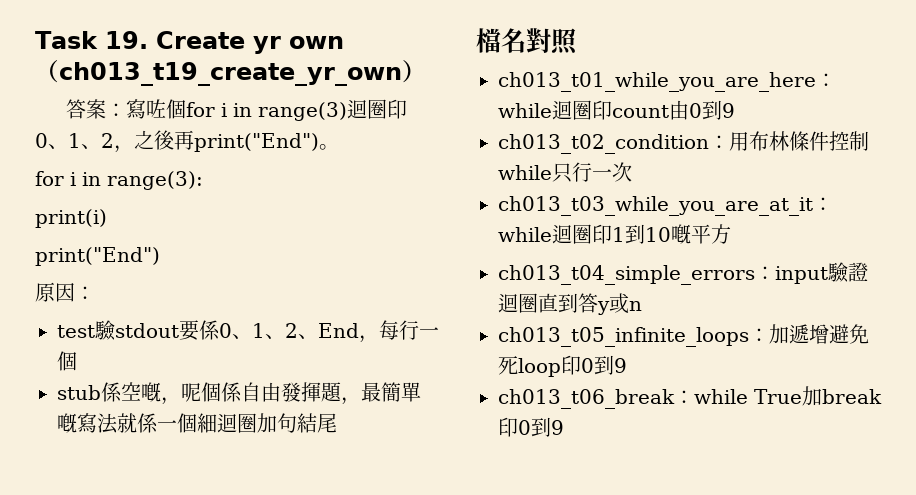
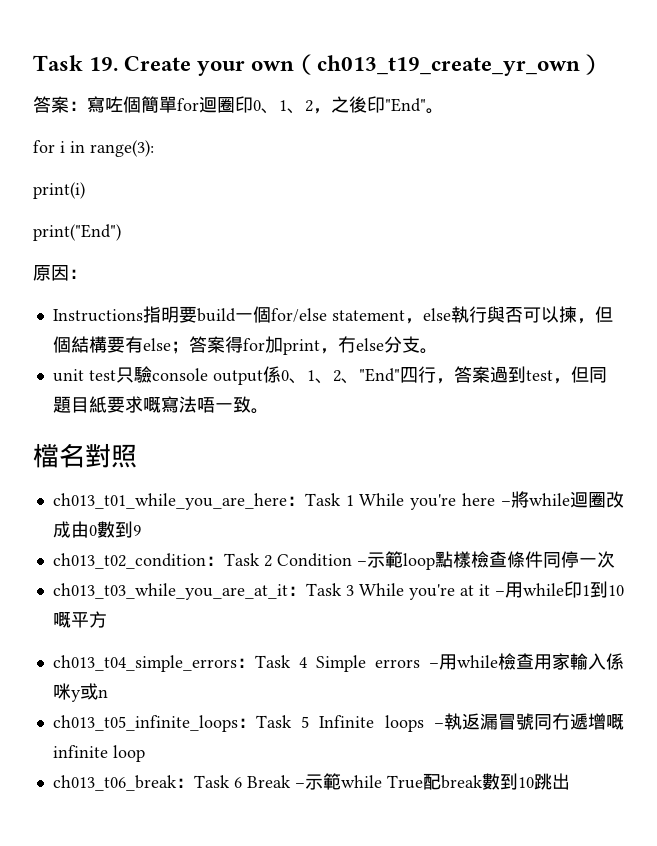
[252,36,281,54] yr -> [197,61,246,76] your
[186,102,348,121] for i in range(3) -> [141,96,199,113] 簡單for
[174,130,319,152] 再print("End") -> [367,96,426,113] 印"End"
[57,320,199,341] test驗stdout要 -> [52,306,613,324] [52,336,438,355] [52,366,263,385] Instructions指明要build一個for/else statement，else執行與否可以揀，但個結構要有else；答案得for加print，冇else分支。 // unit test只驗console output
[318,320,439,343] [57,351,77,371] [57,382,421,405] [57,413,337,434] [476,28,578,55] [498,72,836,92] [498,100,735,120] [498,131,869,154] [498,162,632,183] [498,196,833,216] [498,224,592,244] End，每行一個 // stub係空嘅，呢個係自由發揮題，最簡單嘅寫法就係一個細迴圈加句結尾 // 檔名對照 // ch013_t01_while_you_are_here：while迴圈印count由0到9 // ch013_t02_condition：用布林條件控制while只行一次 // ch013_t03_while_you_are_at_it：while迴圈 -> [358,366,607,384] [52,396,269,414] [33,443,137,468] [52,491,625,510] [52,521,141,538] [52,551,615,570] [52,582,565,600] "End"四行，答案過到test，但同題目紙要求嘅寫法唔一致。 // 檔名對照 // ch013_t01_while_you_are_here：Task 1 While you're here –將while迴圈改成由0數到9 // ch013_t02_condition：Task 2 Condition –示範loop點樣檢查條件同停一次 // ch013_t03_while_you_are_at_it：Task 3 While you're at it –用while
[775,262,868,284] [498,293,642,315] [498,324,869,347] [498,355,627,377] [498,386,882,409] [498,417,564,437] input驗證迴圈直到答y或n // ch013_t05_infinite_loops：加遞增避免死loop印0到9 // ch013_t06_break：while True加break印0到9 -> [254,653,624,672] [52,683,108,702] [52,713,624,732] [52,745,145,762] [52,773,570,791] Task 4 Simple errors –用while檢查用家輸入係咪y或n // ch013_t05_infinite_loops：Task 5 Infinite loops –執返漏冒號同冇遞增嘅infinite loop // ch013_t06_break：Task 6 Break –示範while True配break數到10跳出

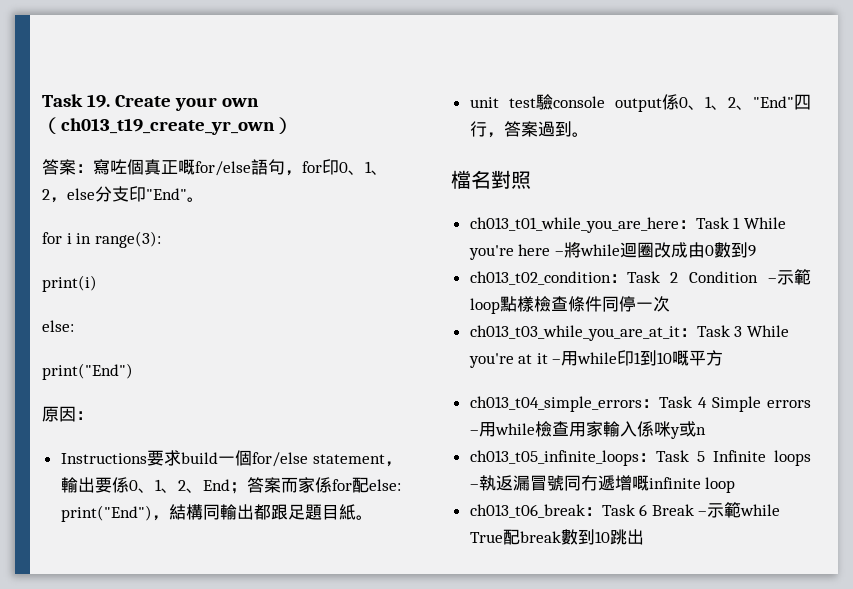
[141,96,235,113] 簡單for迴圈 -> [144,159,322,176] 真正嘅for/else語句，for
[331,96,367,113] 之後 -> [67,186,129,202] else分支
(85, 190) none -> [42,320,74,332] // else:
[142,306,197,323] 指明要 -> [146,450,181,466] 要求
[422,306,613,324] [52,336,420,355] else執行與否可以揀，但個結構要有else；答案得for加print，冇else分支 -> [60,477,401,494] [60,504,356,522] 輸出要係0、1、2、End；答案而家係for配else: print("End")，結構同輸出都跟足題目紙
[115,367,134,383] 只 -> (536, 103) none
[525,366,607,384] [52,396,251,413] test，但同題目紙要求嘅寫法唔一致 -> (572, 129) none

